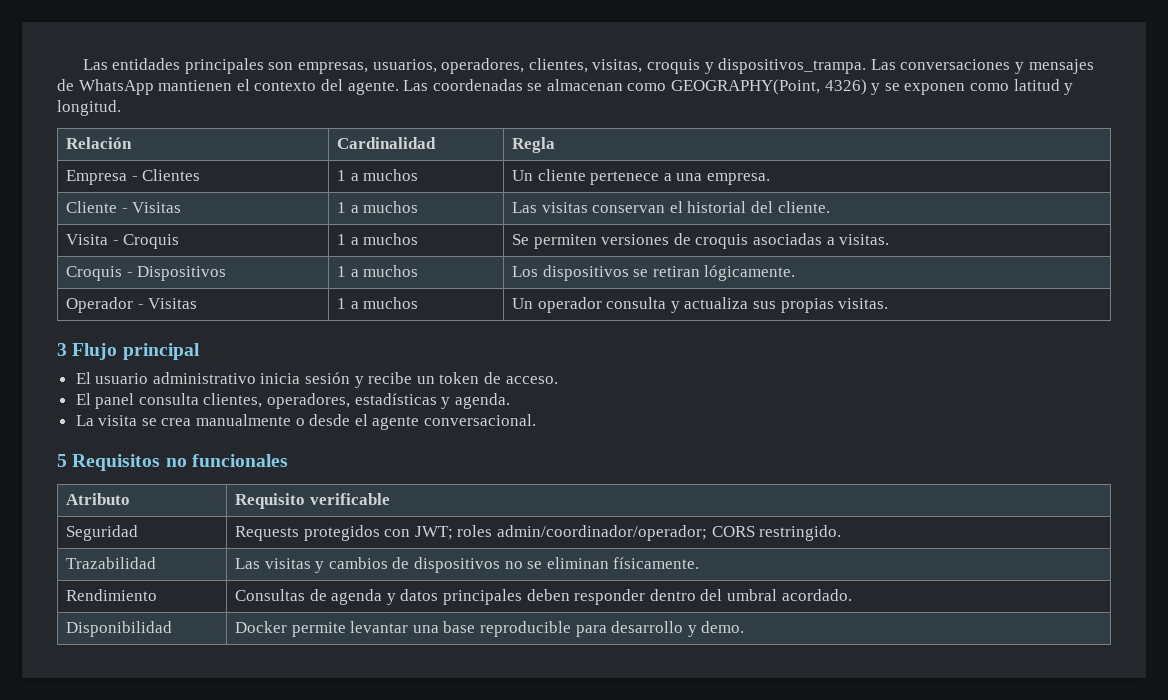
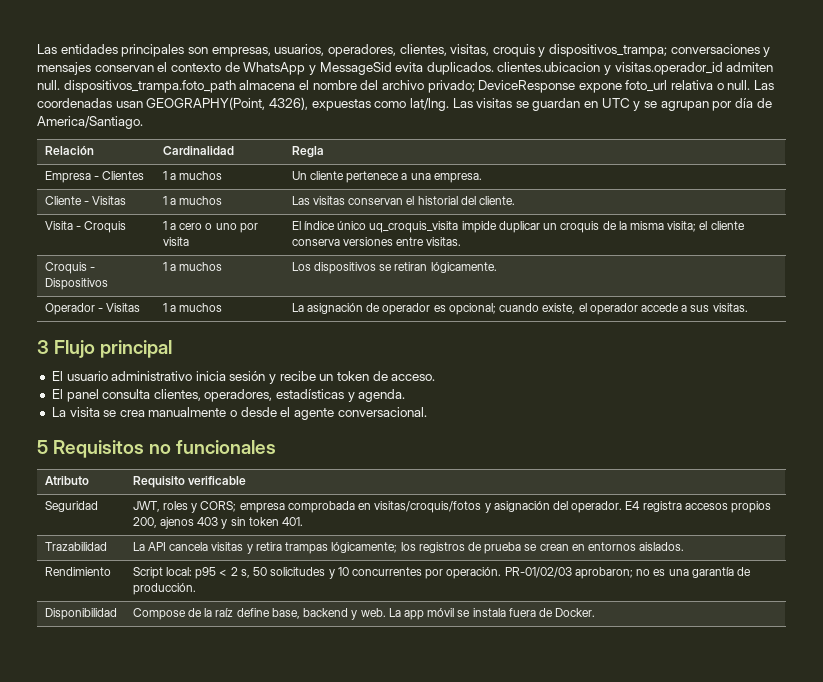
[718,58,896,74] dispositivos_trampa. Las -> [549,44,668,57] dispositivos_trampa;
[57,79,1074,95] [57,100,121,116] de WhatsApp mantienen el contexto del agente. Las coordenadas se almacenan como GEOGRAPHY(Point, 4326) y se exponen como latitud y longitud. -> [94,62,774,75] [37,80,775,93] [37,97,772,111] [37,116,143,129] conservan el contexto de WhatsApp y MessageSid evita duplicados. clientes.ubicacion y visitas.operador_id admiten null. dispositivos_trampa.foto_path almacena el nombre del archivo privado; DeviceResponse expone foto_url relativa o null. Las coordenadas usan GEOGRAPHY(Point, 4326), expuestas como lat/lng. Las visitas se guardan en UTC y se agrupan por día de America/Santiago.
[363,233,419,245] [512,233,835,249] muchos | Se permiten versiones de croquis asociadas a -> [179,223,258,233] [162,237,189,246] [291,221,745,233] [291,237,425,246] cero o uno por visita | El índice único uq_croquis_visita impide duplicar un croquis de la misma visita; el cliente conserva versiones entre
[512,297,834,313] Un operador consulta y actualiza sus propias -> [291,303,710,315] La asignación de operador es opcional; cuando existe, el operador accede a sus
[235,525,842,541] [66,557,157,569] [235,557,700,573] [66,589,158,601] [235,589,852,605] [66,621,173,637] [235,621,745,637] Requests protegidos con JWT; roles admin/coordinador/operador; CORS restringido. // Trazabilidad | Las visitas y cambios de dispositivos no se eliminan físicamente. // Rendimiento | Consultas de agenda y datos principales deben responder dentro del umbral acordado. // Disponibilidad | Docker permite levantar una base reproducible para desarrollo y demo. -> [132,501,772,513] [132,517,304,529] [44,542,107,551] [132,542,685,554] [44,567,111,576] [132,567,752,579] [132,583,196,595] [44,608,117,620] [132,608,596,620] JWT, roles y CORS; empresa comprobada en visitas/croquis/fotos y asignación del operador. E4 registra accesos propios 200, ajenos 403 y sin token 401. // Trazabilidad | La API cancela visitas y retira trampas lógicamente; los registros de prueba se crean en entornos aislados. // Rendimiento | Script local: p95 < 2 s, 50 solicitudes y 10 concurrentes por operación. PR-01/02/03 aprobaron; no es una garantía de producción. // Disponibilidad | Compose de la raíz define base, backend y web. La app móvil se instala fuera de Docker.

